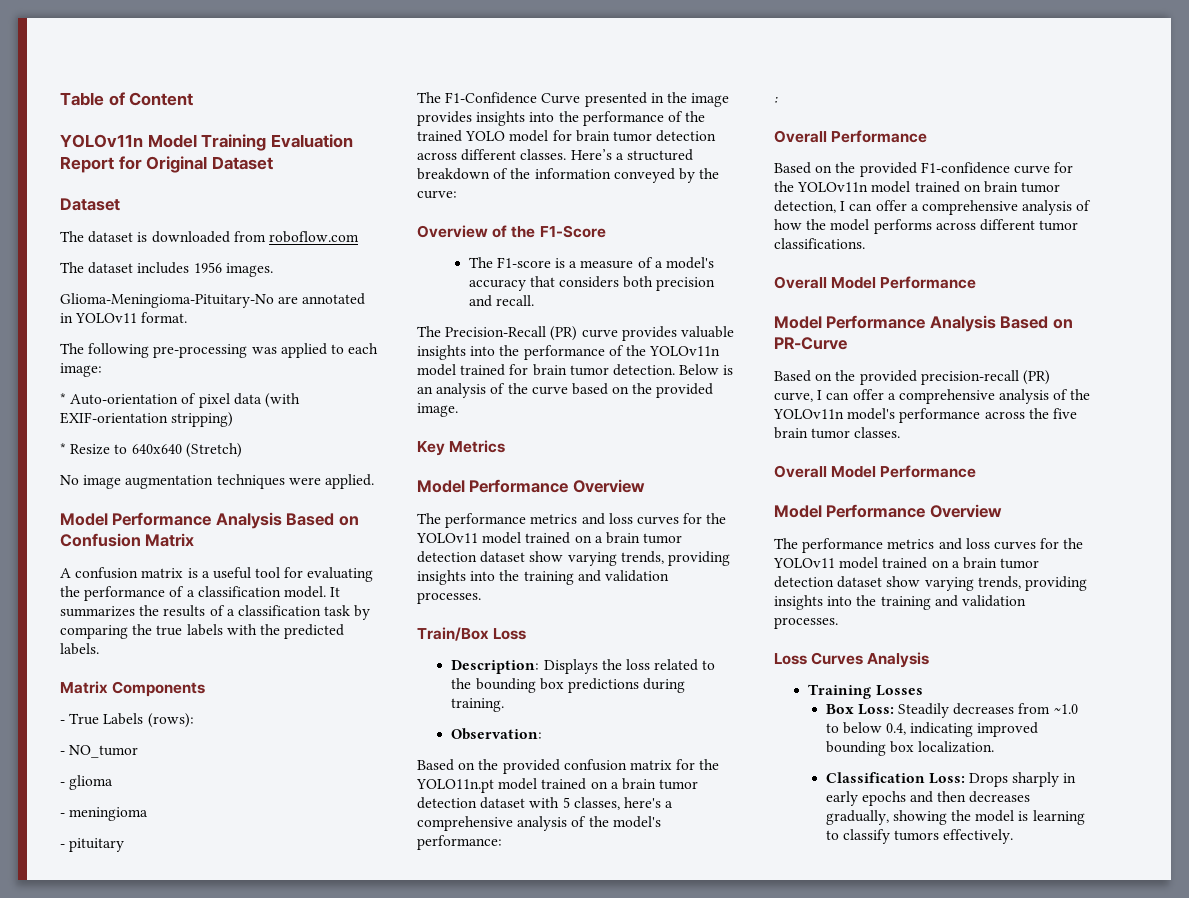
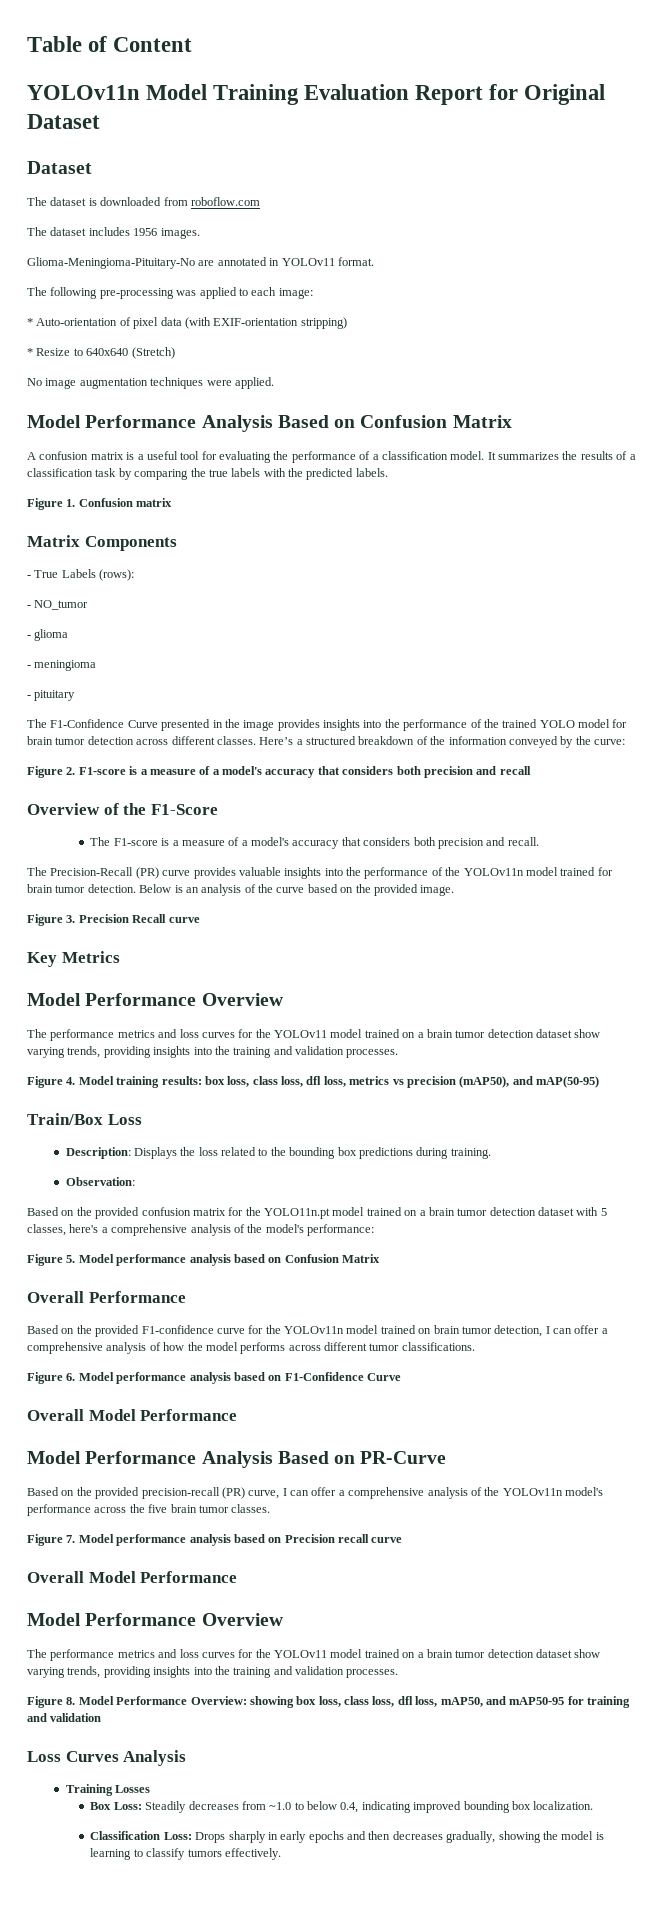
(99, 649) none -> [27,498,173,510] // Figure 1. Confusion matrix
(457, 194) none -> [27,766,531,778] // Figure 2. F1-score is a measure of a model's accuracy that considers both precision and recall
(458, 410) none -> [27,914,200,926] // Figure 3. Precision Recall curve
(481, 598) none -> [27,1076,599,1088] // Figure 4. Model training results: box loss, class loss, dfl loss, metrics vs precision (mAP50), and mAP(50-95)
[774,97,778,103] : -> [27,1254,380,1266] Figure 5. Model performance analysis based on Confusion Matrix
(865, 243) none -> [27,1372,401,1384] // Figure 6. Model performance analysis based on F1-Confidence Curve
(901, 432) none -> [27,1534,403,1546] // Figure 7. Model performance analysis based on Precision recall curve
(838, 623) none -> [27,1696,630,1708] [27,1713,102,1722] // Figure 8. Model Performance Overview: showing box loss, class loss, dfl loss, mAP50, and mAP50-95 for training and validation

